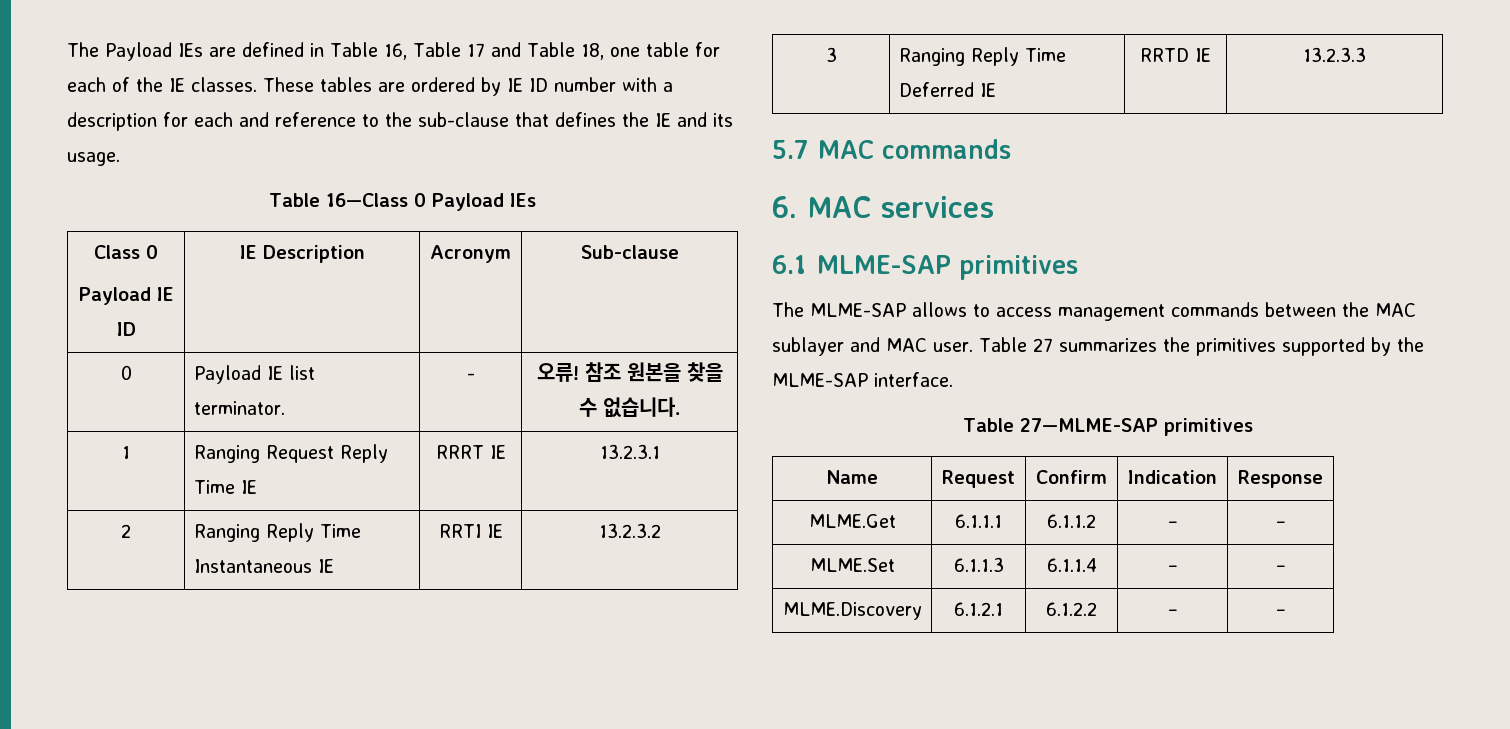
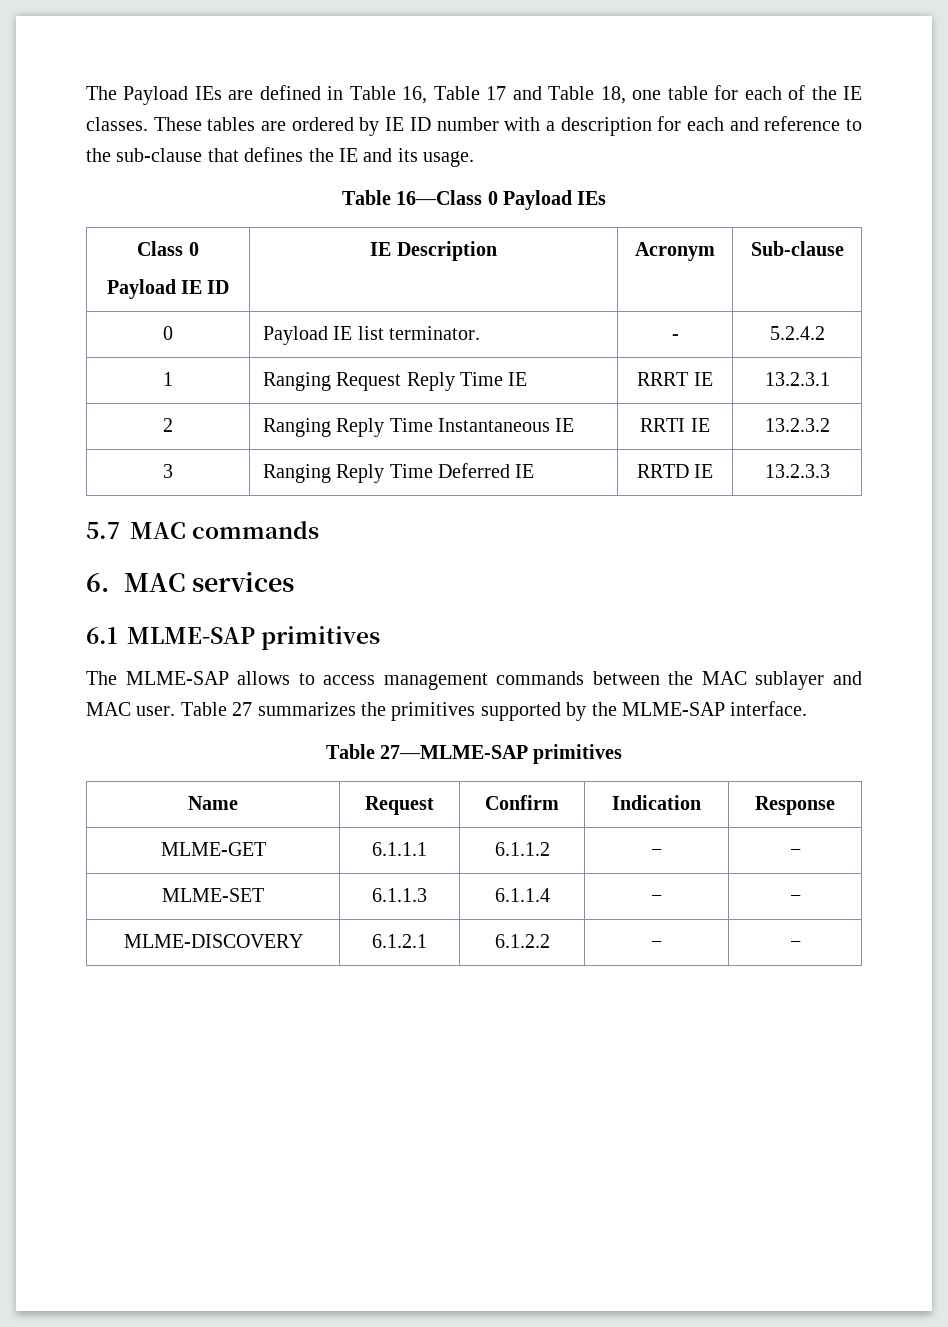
[536,362,723,382] [578,397,681,418] 오류! 참조 원본을 찾을 수 없습니다. -> [769,326,825,340] 5.2.4.2
[808,514,896,528] MLME.Get -> [160,842,266,856] MLME-GET
[809,558,895,572] MLME.Set -> [162,888,264,902] MLME-SET
[782,602,922,620] MLME.Discovery -> [123,934,303,948] MLME-DISCOVERY

